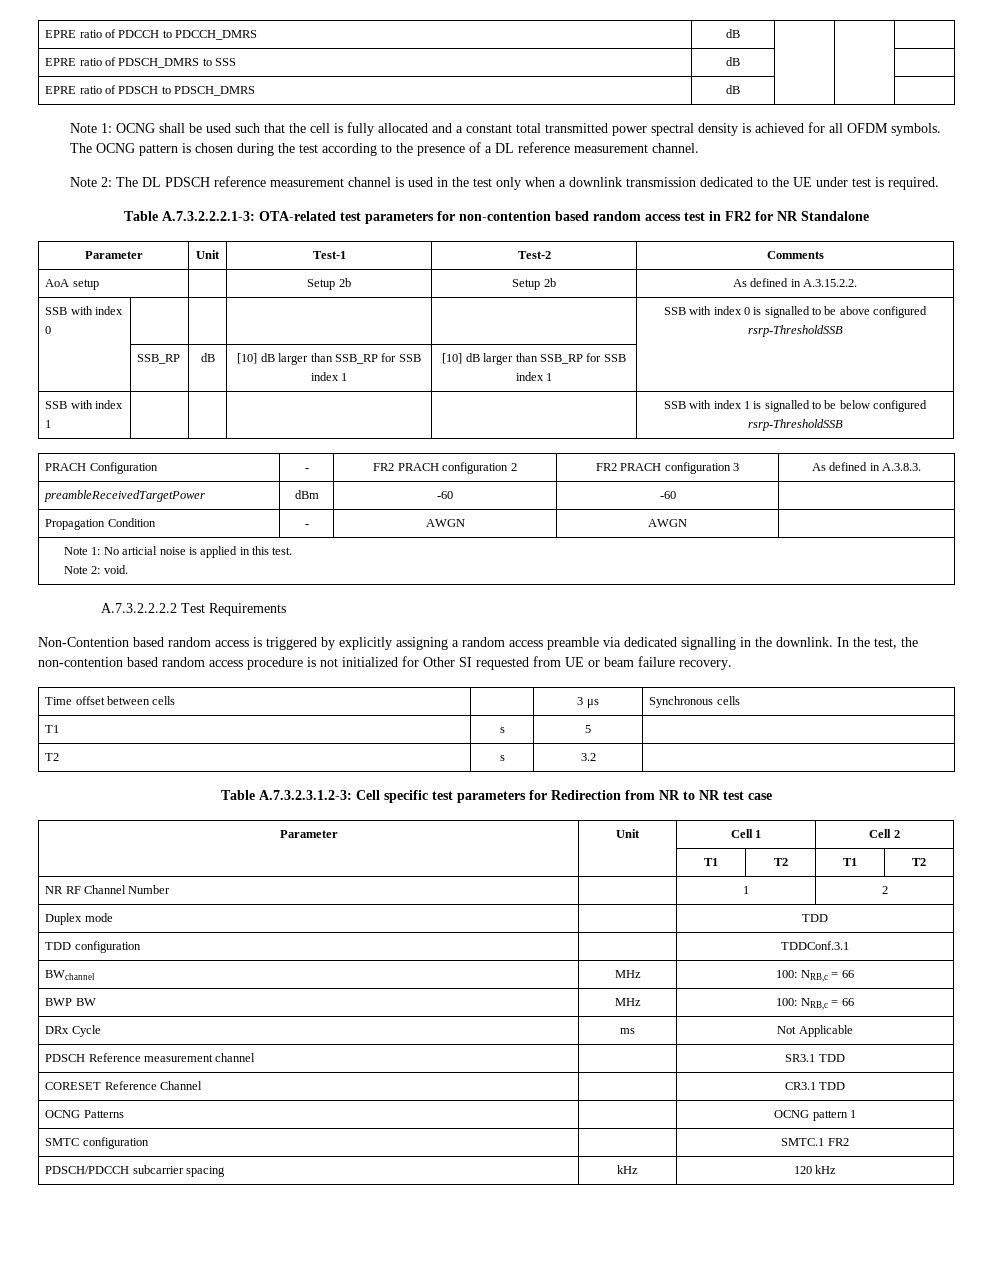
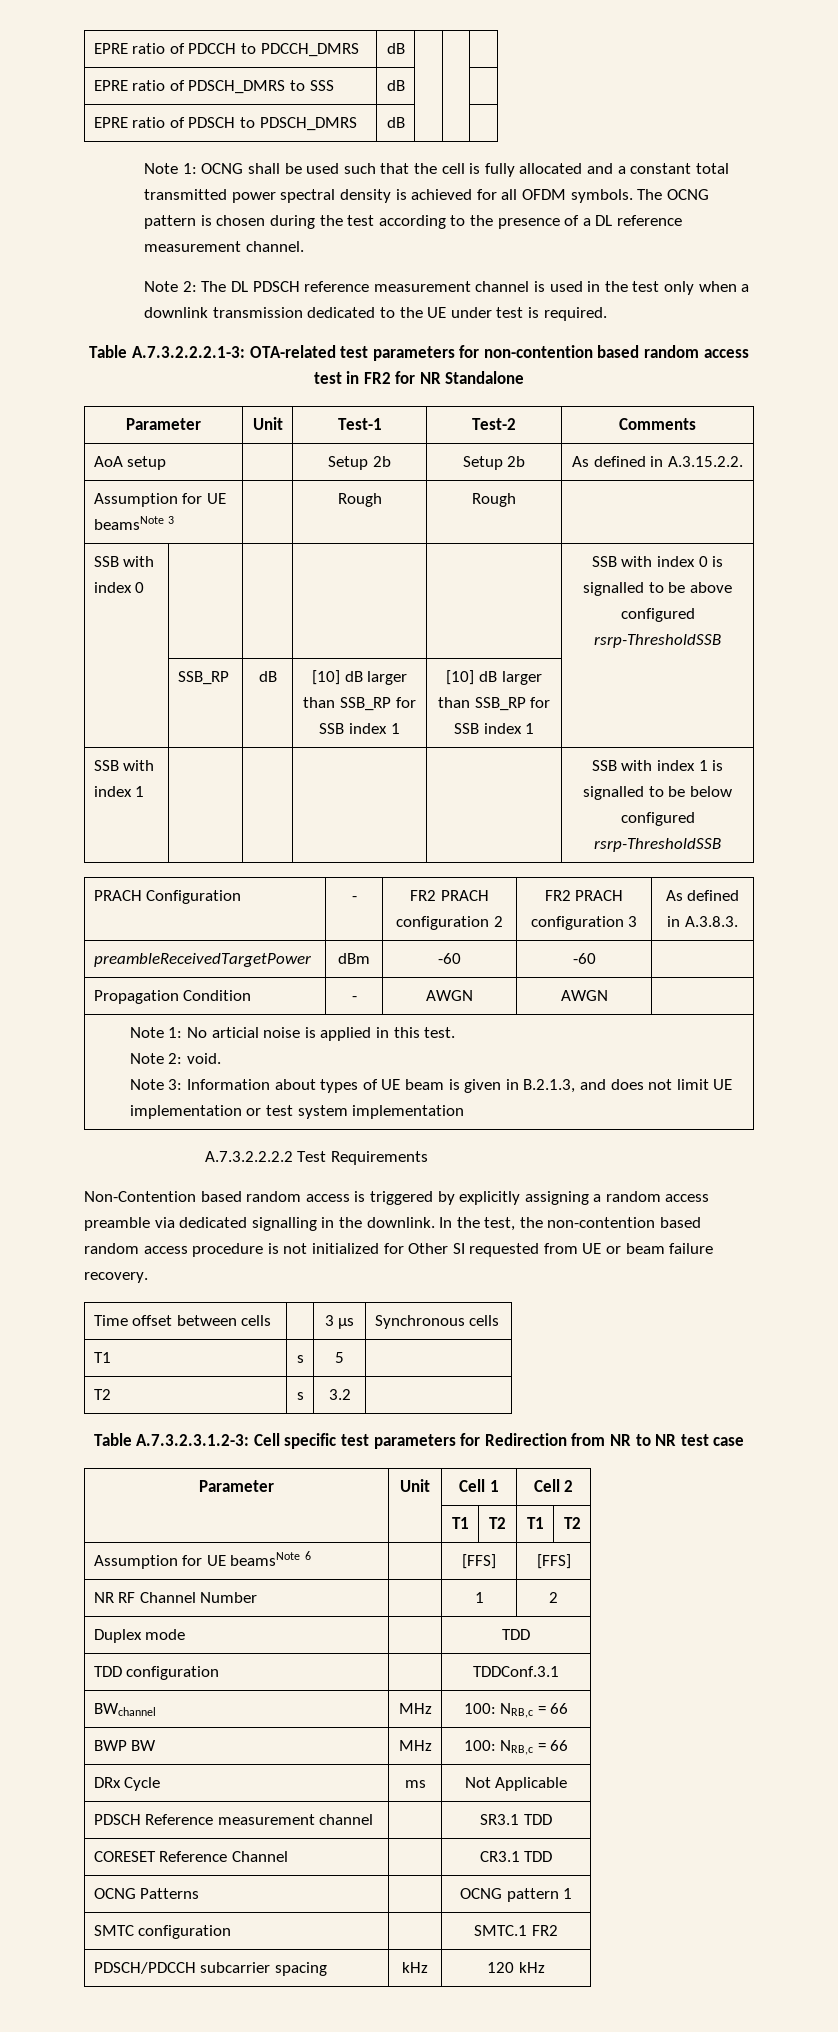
(858, 283) none -> [93,493,226,507] [93,516,175,530] [337,493,382,507] [472,493,516,507] // Assumption for UE beamsNote 3 | | Rough | Rough |
(128, 569) none -> [129,1079,733,1093] [129,1105,465,1119] // Note 3: Information about types of UE beam is given in B.2.1.3, and does not limit UE implementation or test system implementation
(926, 862) none -> [93,1551,312,1569] [462,1554,496,1569] [536,1554,571,1569] // Assumption for UE beamsNote 6 | | [FFS] | [FFS]

